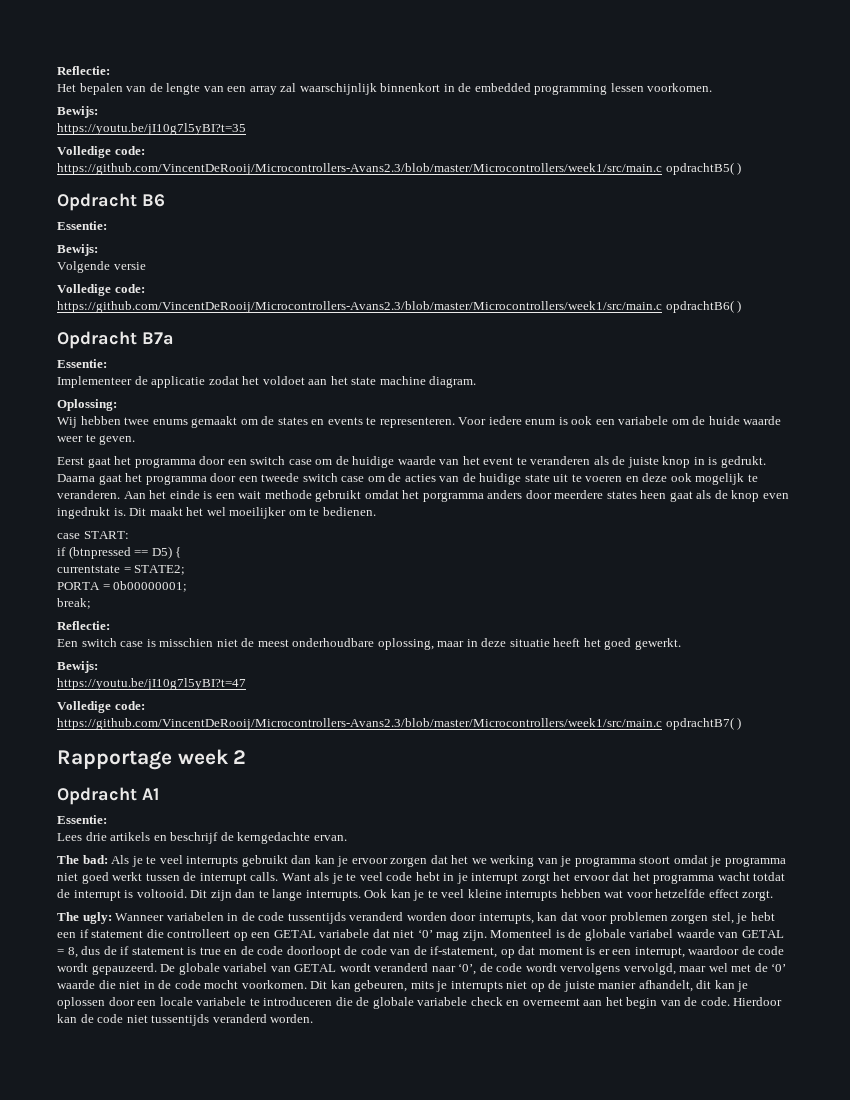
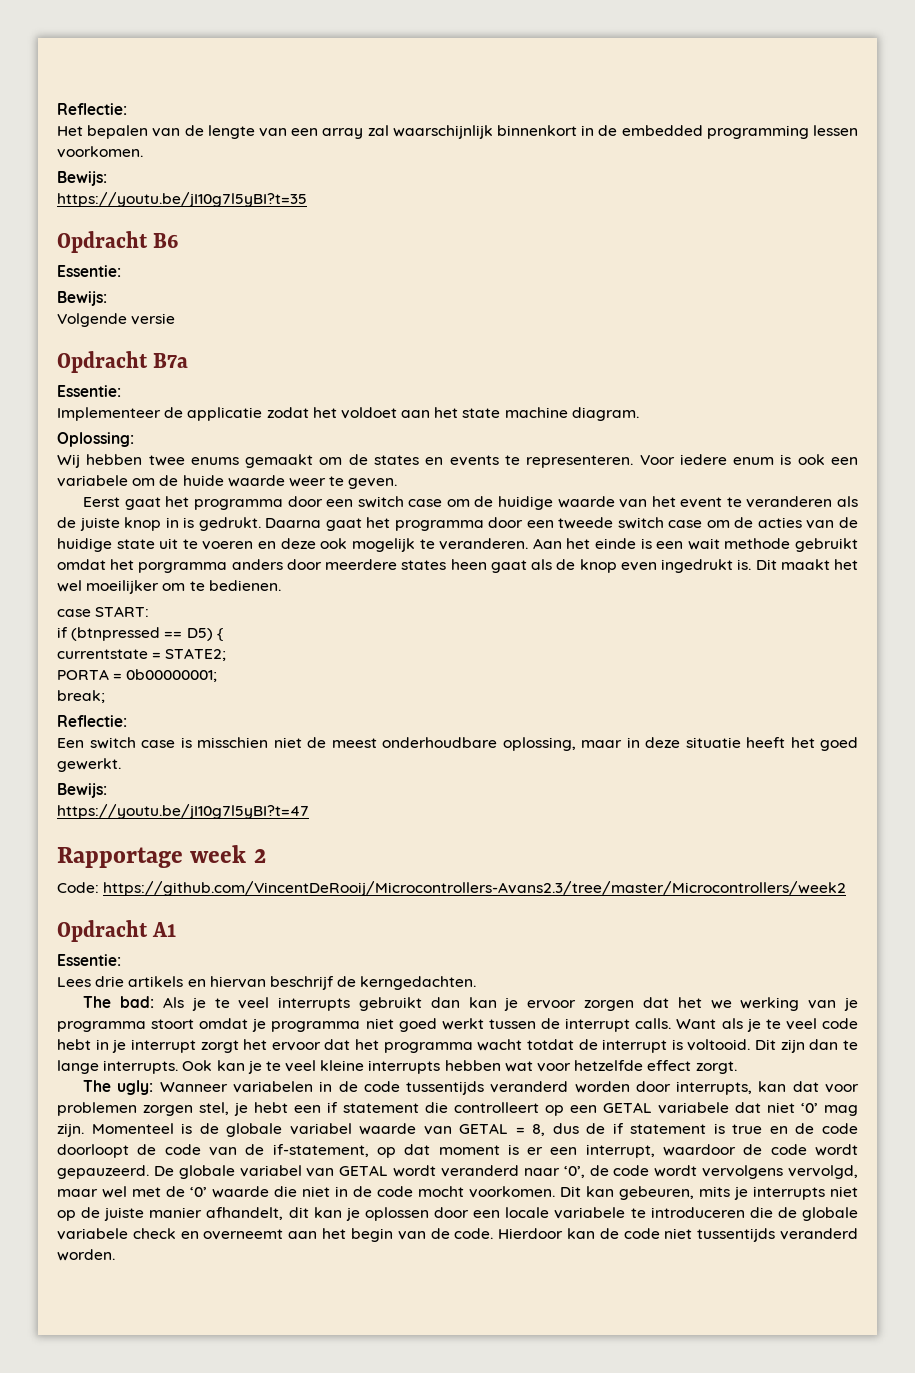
[57,146,145,158] [57,162,742,175] // Volledige code: // https://github.com/VincentDeRooij/Microcontrollers-Avans2.3/blob/master/Microcontrollers/week1/src/main.c opdrachtB5( ) -> (307, 199) none
[57,284,145,296] [57,300,742,313] // Volledige code: // https://github.com/VincentDeRooij/Microcontrollers-Avans2.3/blob/master/Microcontrollers/week1/src/main.c opdrachtB6( ) -> (176, 319) none
[57,701,145,713] [57,717,742,730] // Volledige code: // https://github.com/VincentDeRooij/Microcontrollers-Avans2.3/blob/master/Microcontrollers/week1/src/main.c opdrachtB7( ) -> (309, 811) none
(247, 757) none -> [57,881,847,896] // Code: https://github.com/VincentDeRooij/Microcontrollers-Avans2.3/tree/master/Microcontrollers/week2
(167, 838) none -> [209,976,266,988] hiervan
[237,832,347,844] kerngedachte ervan. -> [360,976,477,990] kerngedachten.

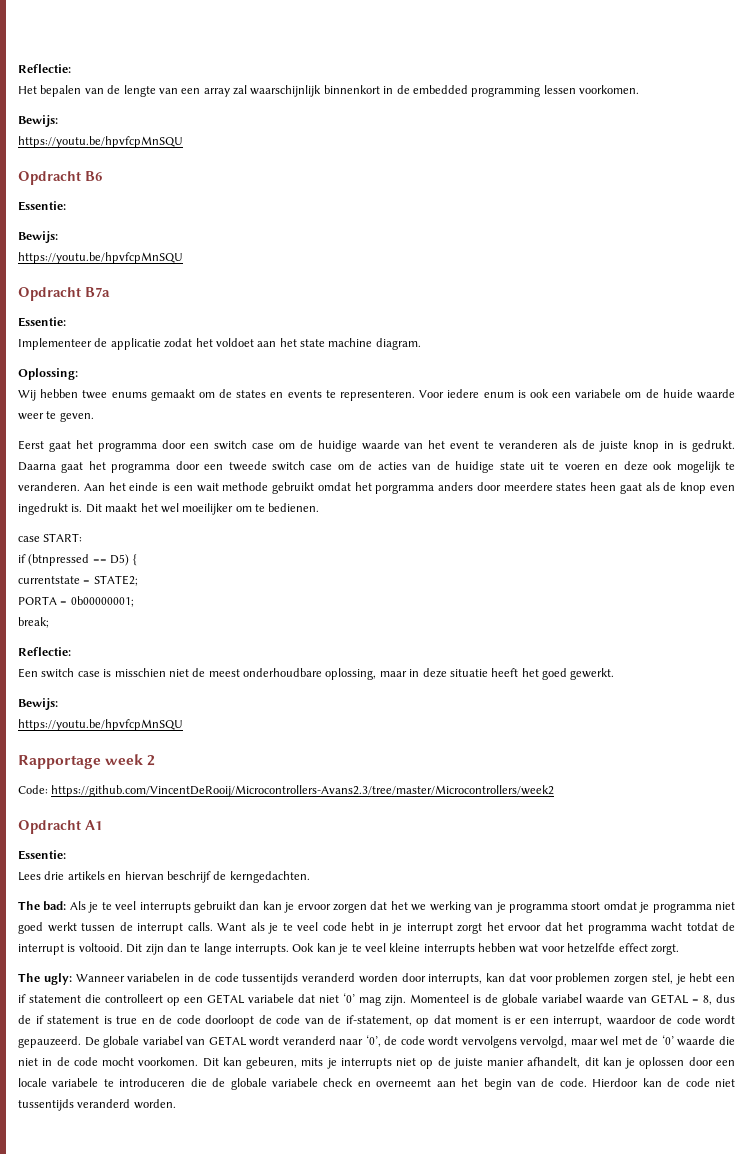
[57,192,307,207] https://youtu.be/jI10g7l5yBI?t=35 -> [18,136,183,148] https://youtu.be/hpvfcpMnSQU
[57,313,176,327] Volgende versie -> [18,252,183,264] https://youtu.be/hpvfcpMnSQU
[57,804,309,819] https://youtu.be/jI10g7l5yBI?t=47 -> [18,719,183,731] https://youtu.be/hpvfcpMnSQU

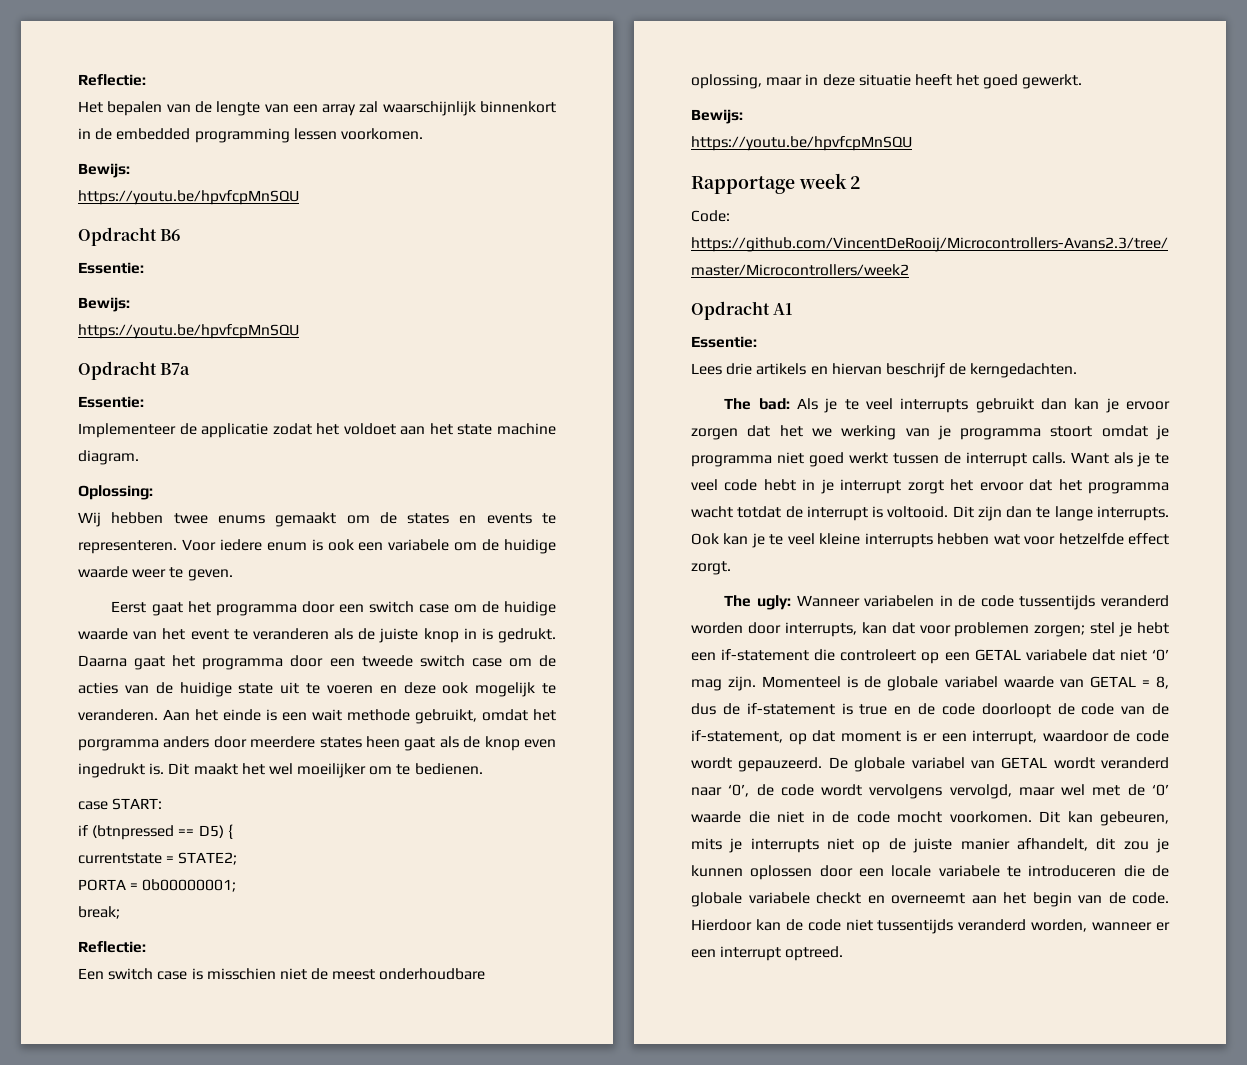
[662,389,693,398] huide -> [503,539,556,554] huidige
[272,482,315,494] gebruikt -> [415,709,477,724] gebruikt,
[614,973,673,985] zorgen stel, -> [1034,622,1116,637] zorgen; stel
[18,994,163,1003] if statement die controlleert -> [721,649,917,661] if-statement die controleert
[35,1015,99,1024] if statement -> [746,703,835,715] if-statement
[602,1057,636,1069] kan je -> [1123,838,1169,853] [691,865,743,877] zou je kunnen
[323,1078,354,1087] check -> [816,892,861,904] checkt
[133,1099,176,1109] worden. -> [1031,919,1170,932] [691,946,844,961] worden, wanneer er een interrupt optreed.

